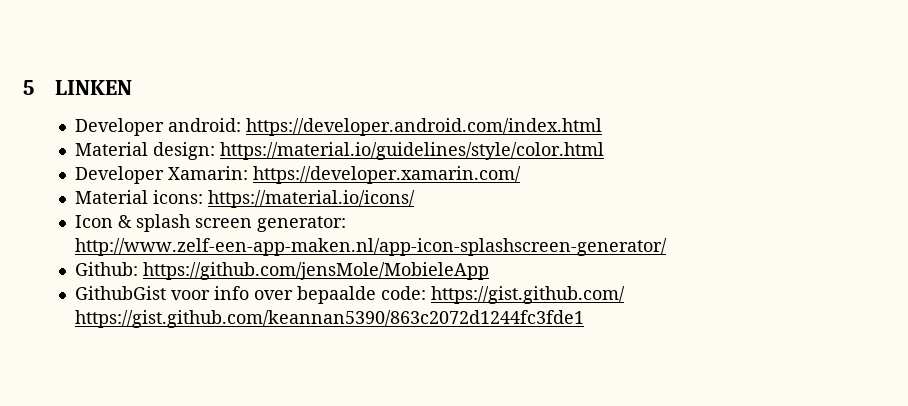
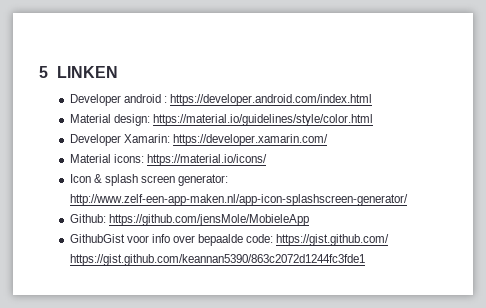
[168,118,242,132] android: -> [123,94,167,103] android :

